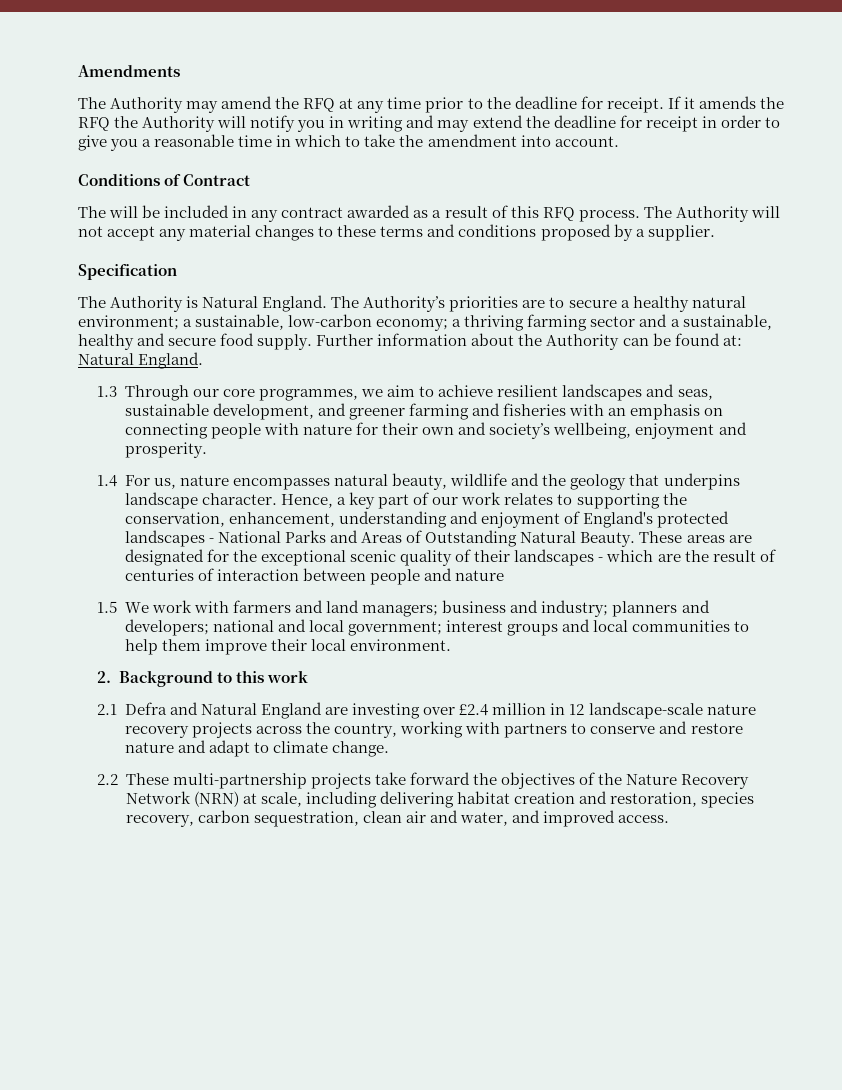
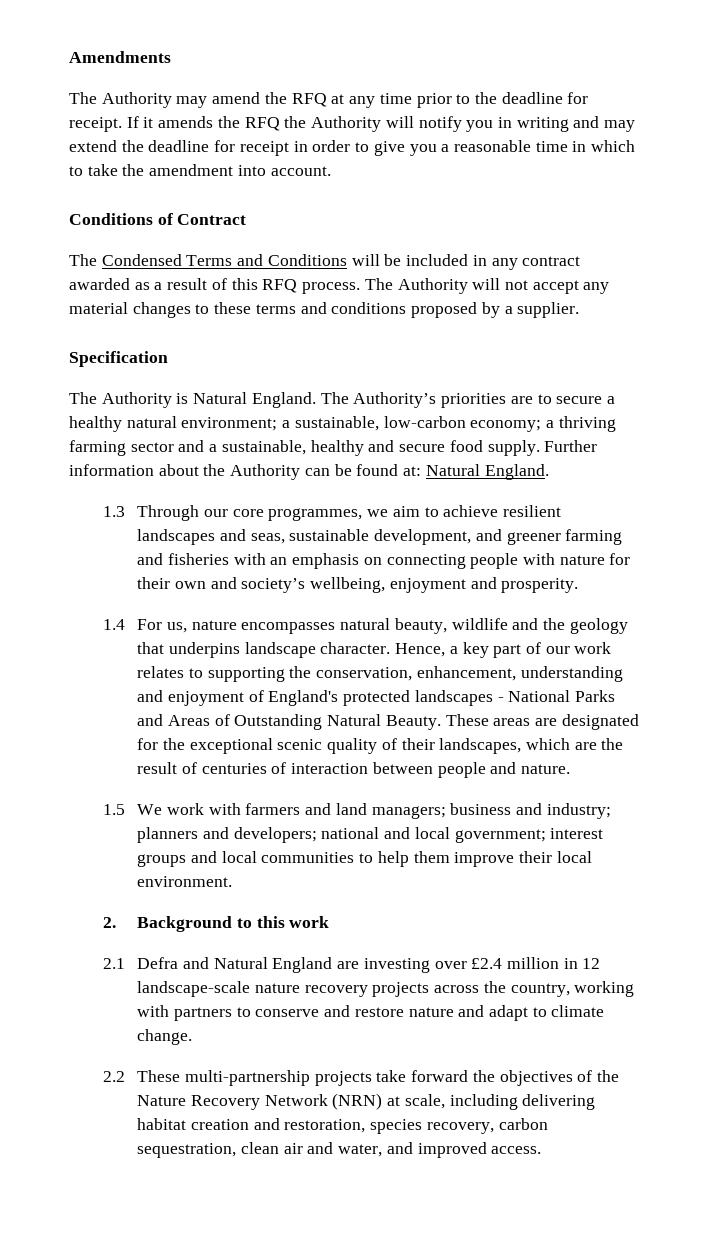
(106, 212) none -> [101,254,347,266] Condensed Terms and Conditions
[514,549,604,566] landscapes - -> [439,738,522,754] landscapes,
[455,570,505,581] nature -> [520,764,570,774] nature.

